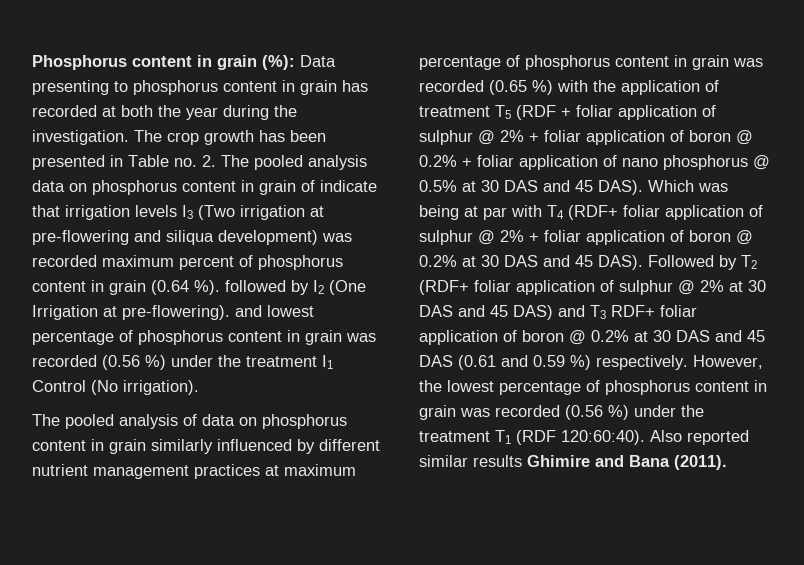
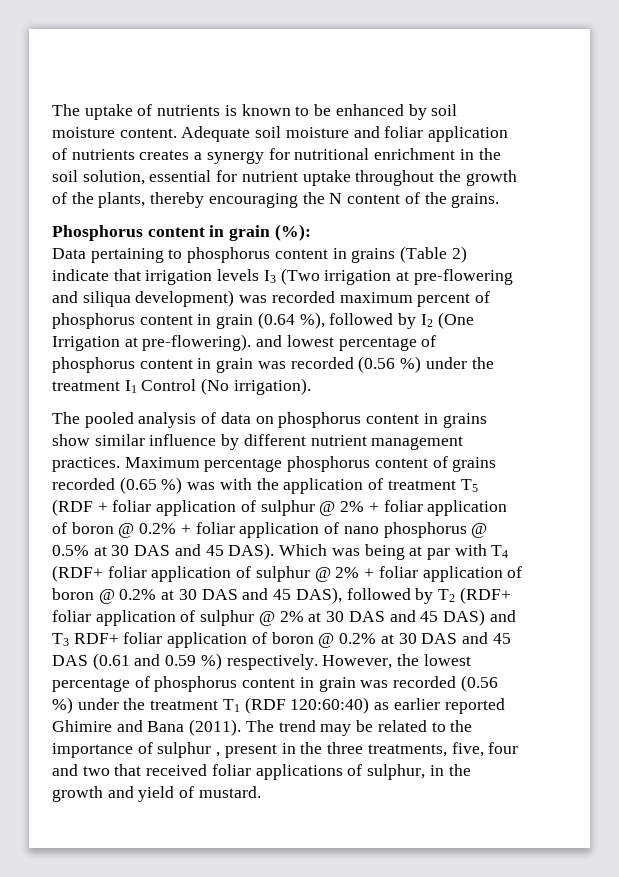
(32, 62) none -> [52,104,458,120] [52,126,509,142] [52,148,501,164] [52,170,517,186] [52,192,500,208] The uptake of nutrients is known to be enhanced by soil moisture content. Adequate soil moisture and foliar application of nutrients creates a synergy for nutritional enrichment in the soil solution, essential for nutrient uptake throughout the growth of the plants, thereby encouraging the N content of the grains. //
[300,55,336,67] [32,80,109,95] Data presenting -> [52,248,164,263] // Data pertaining
[300,80,368,95] [32,105,297,120] [32,130,326,145] [32,155,367,170] [32,180,315,195] grain has recorded at both the year during the investigation. The crop growth has been presented in Table no. 2. The pooled analysis data on phosphorus content in grain of -> [351,246,467,263] grains (Table 2)
[194,280,220,295] %). -> [299,312,325,329] %),
[109,439,380,454] [32,464,356,479] [419,55,763,70] grain similarly influenced by different nutrient management practices at maximum percentage of phosphorus content in grain was -> [442,413,487,428] [52,434,464,450] [52,456,497,472] grains show similar influence by different nutrient management practices. Maximum percentage phosphorus content of grains
(553, 87) none -> [187,482,216,490] was
[598,255,714,270] DAS). Followed -> [295,587,411,604] DAS), followed
[561,430,749,445] [419,455,727,470] 120:60:40). Also reported similar results Ghimire and Bana (2011). -> [290,697,505,714] [52,719,473,736] [52,742,519,758] [52,764,471,780] [52,786,261,802] 120:60:40) as earlier reported Ghimire and Bana (2011). The trend may be related to the importance of sulphur , present in the three treatments, five, four and two that received foliar applications of sulphur, in the growth and yield of mustard.

